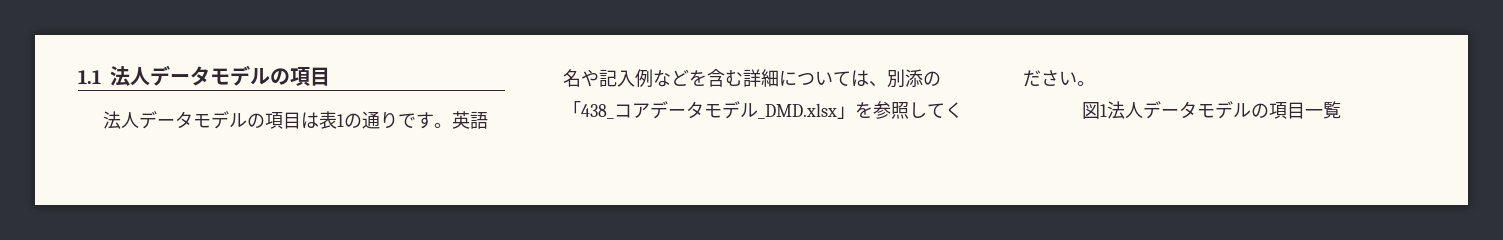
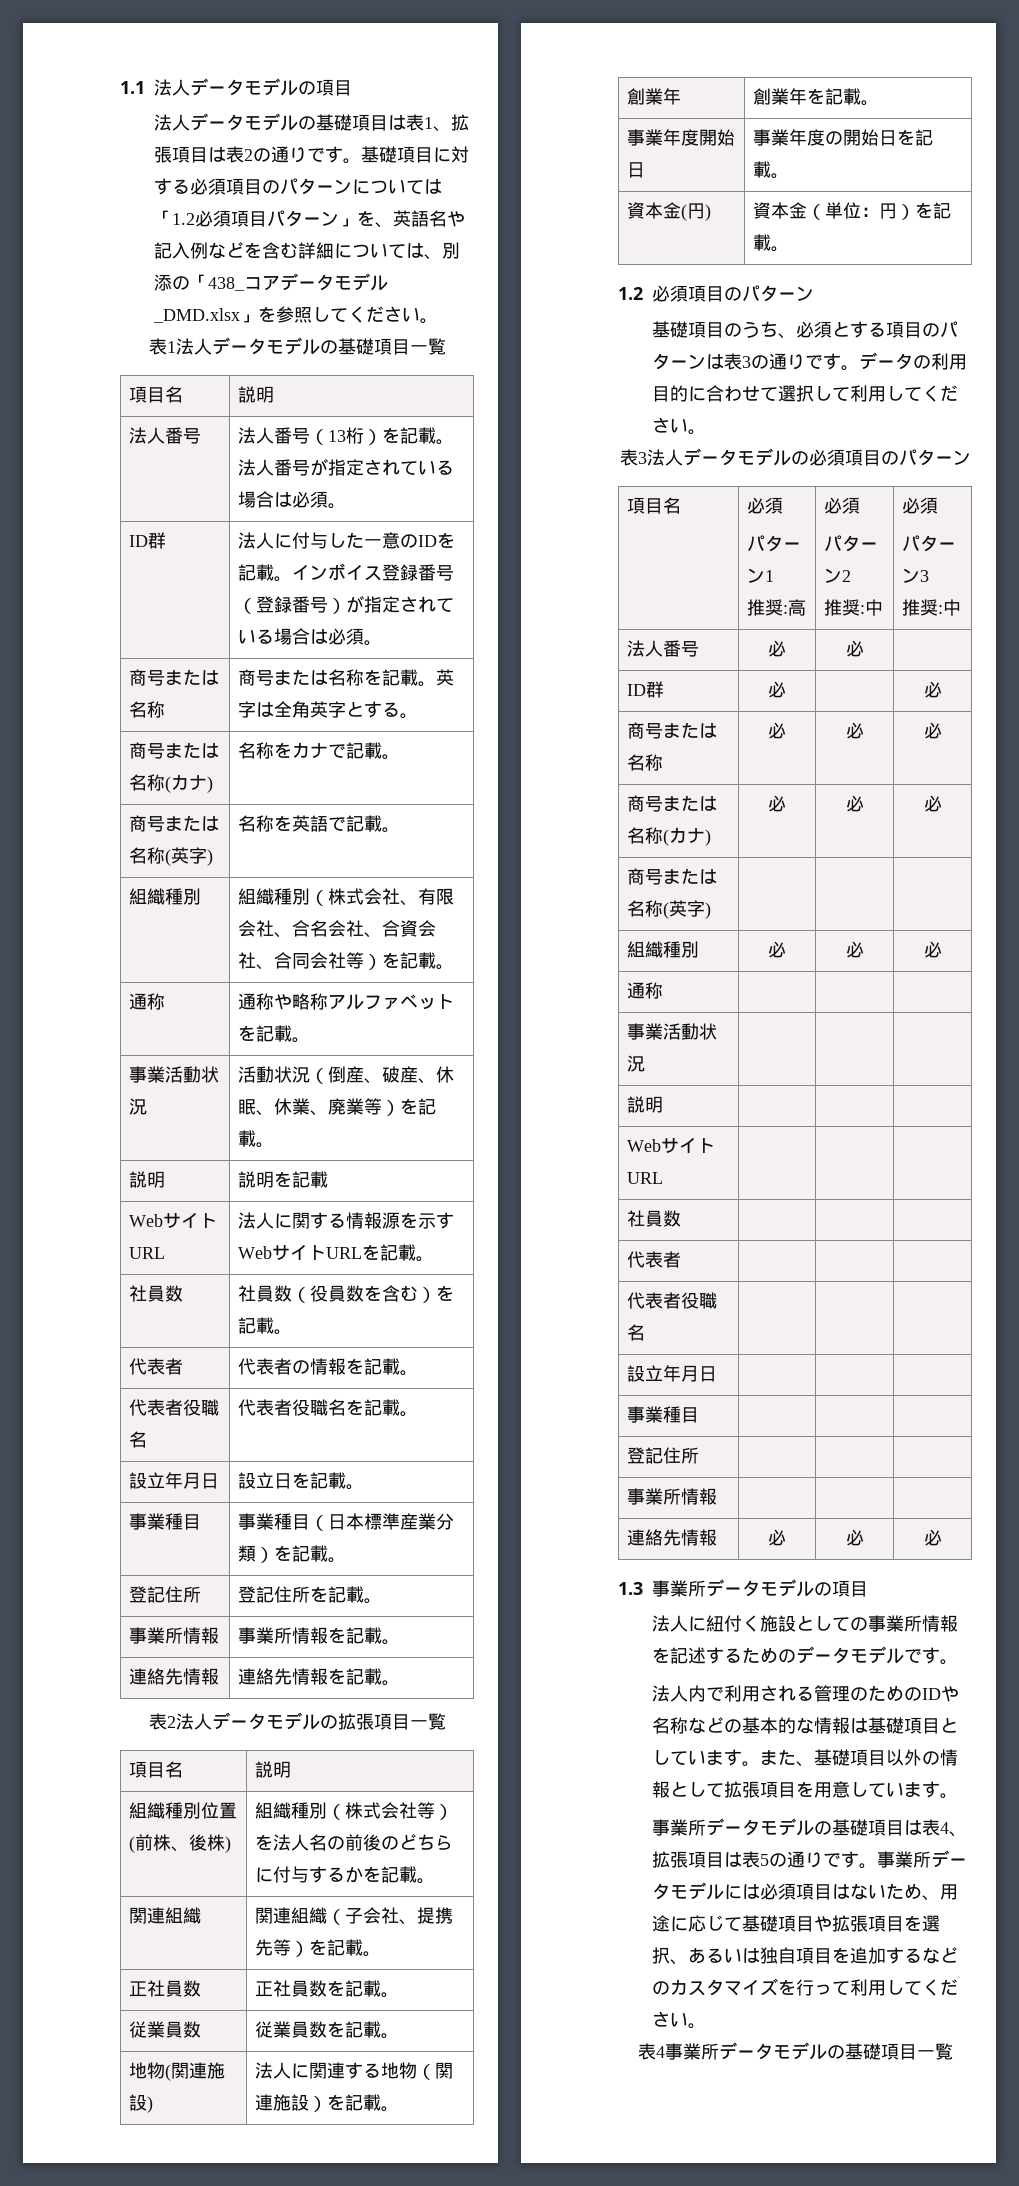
(266, 120) none -> [316,114,353,131] 基礎
[344,111,453,129] の通りです。 -> [433,114,470,132] [154,146,470,164] [154,178,443,195] [154,210,394,228] 、拡張項目は表2の通りです。基礎項目に対する必須項目のパターンについては「1.2必須項目パターン」を、
[1082,102,1100,119] 図 -> [148,338,167,355] 表
[1269,101,1341,119] 項目一覧 -> [337,338,446,355] [129,386,184,403] [238,386,275,403] [129,427,202,444] [238,427,455,445] [238,458,455,476] [238,491,347,509] [129,532,167,549] [238,532,456,549] [238,563,455,582] [238,595,455,614] [238,628,383,646] [129,669,220,686] [129,701,166,718] [238,669,455,687] [238,701,419,719] [129,742,220,759] [129,774,214,793] [238,742,401,760] [129,815,220,832] [129,847,214,866] [238,815,401,833] [129,888,202,905] [238,888,455,906] [238,920,437,938] [238,952,455,970] [129,993,166,1010] [238,993,455,1010] [238,1025,311,1043] [129,1066,220,1083] [129,1098,148,1115] [238,1066,455,1084] [238,1098,437,1116] [238,1130,275,1148] [129,1171,166,1188] [238,1171,329,1188] [129,1212,218,1229] [129,1247,166,1259] [238,1212,455,1229] [238,1244,435,1262] [129,1285,184,1302] [238,1285,455,1303] [238,1317,293,1335] [129,1358,184,1375] [238,1358,419,1376] [129,1399,220,1416] [129,1431,148,1448] [238,1399,419,1417] [129,1472,220,1489] [238,1472,365,1490] [129,1513,202,1530] [238,1513,455,1531] [238,1545,347,1563] [129,1586,202,1603] [238,1586,383,1604] [129,1627,220,1644] [238,1627,401,1645] [129,1668,220,1685] [238,1668,401,1686] [148,1712,446,1730] [129,1761,184,1778] [255,1761,292,1778] [129,1802,238,1819] [129,1834,232,1853] [255,1802,454,1820] [255,1834,454,1851] [255,1866,436,1884] [129,1907,202,1924] [255,1907,454,1925] [255,1939,382,1957] [129,1980,202,1997] [255,1980,400,1998] [129,2021,202,2038] [255,2021,400,2039] [129,2062,226,2081] [129,2094,154,2113] [255,2062,454,2080] [255,2094,400,2112] [627,88,682,105] [753,88,880,106] [627,129,736,146] [627,162,646,178] [753,129,934,146] [753,161,790,179] [627,202,712,221] [753,202,952,220] [753,234,790,252] [618,285,815,302] [652,321,959,339] [652,352,968,371] [652,385,959,402] [652,417,707,435] [619,448,971,466] [627,497,682,514] [747,497,784,514] [747,535,802,552] [747,568,775,583] [747,599,807,616] [824,497,861,514] [824,535,879,552] [824,568,852,583] [824,599,884,616] [902,497,939,514] [902,535,957,552] [902,568,930,583] [902,599,962,616] [627,640,700,657] [768,640,786,657] [845,640,864,657] [627,681,665,698] [768,681,786,698] [923,681,942,698] [627,722,718,739] [627,754,664,771] [768,722,786,739] [845,722,864,739] [923,722,942,739] [627,795,718,812] [627,827,712,846] [768,795,786,812] [845,795,864,812] [923,795,942,812] [627,868,718,885] [627,900,712,919] [627,941,700,958] [768,941,786,958] [845,941,864,958] [923,941,942,958] [627,982,664,999] [627,1023,718,1040] [627,1055,646,1072] [627,1096,664,1113] [627,1137,716,1154] [627,1172,664,1184] [627,1210,682,1227] [627,1251,682,1268] [627,1292,718,1309] [627,1324,646,1341] [627,1365,718,1382] [627,1406,700,1423] [627,1447,700,1464] [627,1488,718,1505] [627,1529,718,1546] [768,1529,786,1546] [845,1529,864,1546] [923,1529,942,1546] [618,1579,869,1597] [652,1615,959,1632] [652,1646,959,1665] [652,1685,960,1702] [652,1717,959,1734] [652,1749,959,1767] [652,1781,959,1799] [652,1818,968,1837] [652,1850,968,1869] [652,1882,959,1901] [652,1915,941,1932] [652,1947,959,1965] [652,1978,959,1996] [652,2011,707,2029] [637,2042,953,2060] 基礎項目一覧 // 項目名 | 説明 // 法人番号 | 法人番号（13桁）を記載。法人番号が指定されている場合は必須。 // ID群 | 法人に付与した一意のIDを記載。インボイス登録番号（登録番号）が指定されている場合は必須。 // 商号または名称 | 商号または名称を記載。英字は全角英字とする。 // 商号または名称(カナ) | 名称をカナで記載。 // 商号または名称(英字) | 名称を英語で記載。 // 組織種別 | 組織種別（株式会社、有限会社、合名会社、合資会社、合同会社等）を記載。 // 通称 | 通称や略称アルファベットを記載。 // 事業活動状況 | 活動状況（倒産、破産、休眠、休業、廃業等）を記載。 // 説明 | 説明を記載 // WebサイトURL | 法人に関する情報源を示すWebサイトURLを記載。 // 社員数 | 社員数（役員数を含む）を記載。 // 代表者 | 代表者の情報を記載。 // 代表者役職名 | 代表者役職名を記載。 // 設立年月日 | 設立日を記載。 // 事業種目 | 事業種目（日本標準産業分類）を記載。 // 登記住所 | 登記住所を記載。 // 事業所情報 | 事業所情報を記載。 // 連絡先情報 | 連絡先情報を記載。 // 表2法人データモデルの拡張項目一覧 // 項目名 | 説明 // 組織種別位置(前株、後株) | 組織種別（株式会社等）を法人名の前後のどちらに付与するかを記載。 // 関連組織 | 関連組織（子会社、提携先等）を記載。 // 正社員数 | 正社員数を記載。 // 従業員数 | 従業員数を記載。 // 地物(関連施設) | 法人に関連する地物（関連施設）を記載。 // 創業年 | 創業年を記載。 // 事業年度開始日 | 事業年度の開始日を記載。 // 資本金(円) | 資本金（単位：円）を記載。 // 1.2必須項目のパターン // 基礎項目のうち、必須とする項目のパターンは表3の通りです。データの利用目的に合わせて選択して利用してください。 // 表3法人データモデルの必須項目のパターン // 項目名 | 必須 // パターン1 // 推奨:高 | 必須 // パターン2 // 推奨:中 | 必須 // パターン3 // 推奨:中 // 法人番号 | 必 | 必 | // ID群 | 必 | | 必 // 商号または名称 | 必 | 必 | 必 // 商号または名称(カナ) | 必 | 必 | 必 // 商号または名称(英字) | | | // 組織種別 | 必 | 必 | 必 // 通称 | | | // 事業活動状況 | | | // 説明 | | | // WebサイトURL | | | // 社員数 | | | // 代表者 | | | // 代表者役職名 | | | // 設立年月日 | | | // 事業種目 | | | // 登記住所 | | | // 事業所情報 | | | // 連絡先情報 | 必 | 必 | 必 // 1.3事業所データモデルの項目 // 法人に紐付く施設としての事業所情報を記述するためのデータモデルです。 // 法人内で利用される管理のためのIDや名称などの基本的な情報は基礎項目としています。また、基礎項目以外の情報として拡張項目を用意しています。 // 事業所データモデルの基礎項目は表4、拡張項目は表5の通りです。事業所データモデルには必須項目はないため、用途に応じて基礎項目や拡張項目を選択、あるいは独自項目を追加するなどのカスタマイズを行って利用してください。 // 表4事業所データモデルの基礎項目一覧

